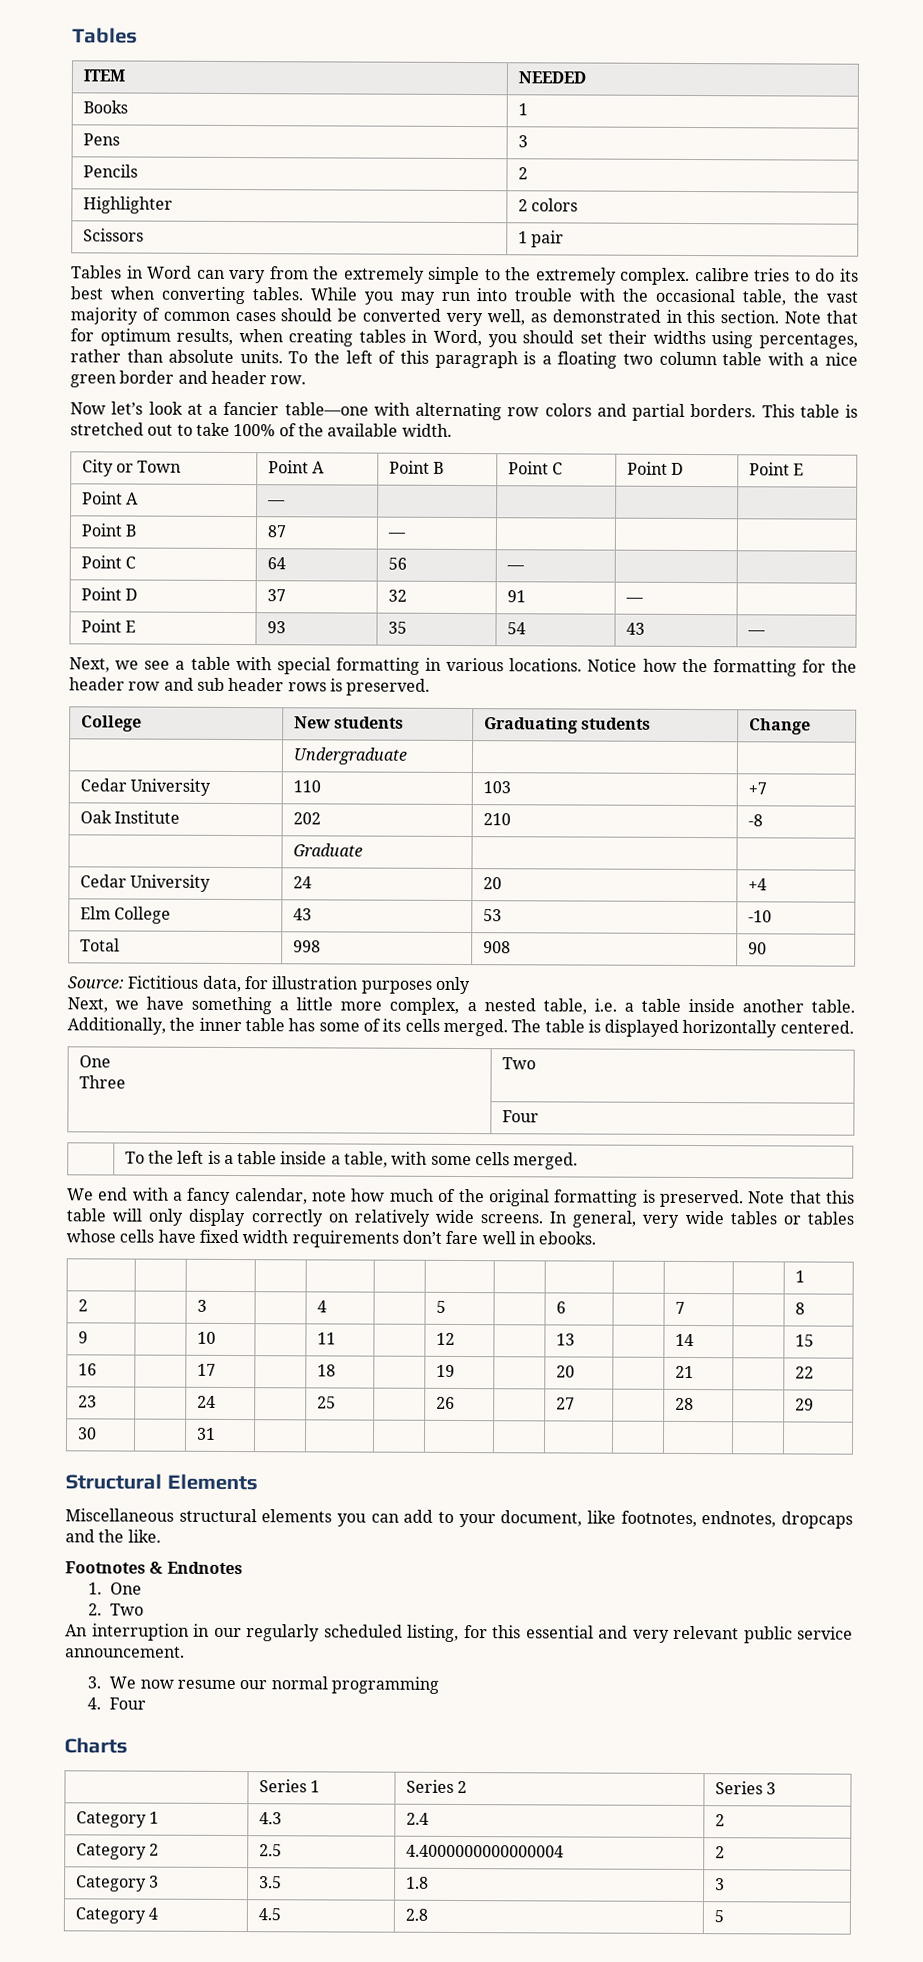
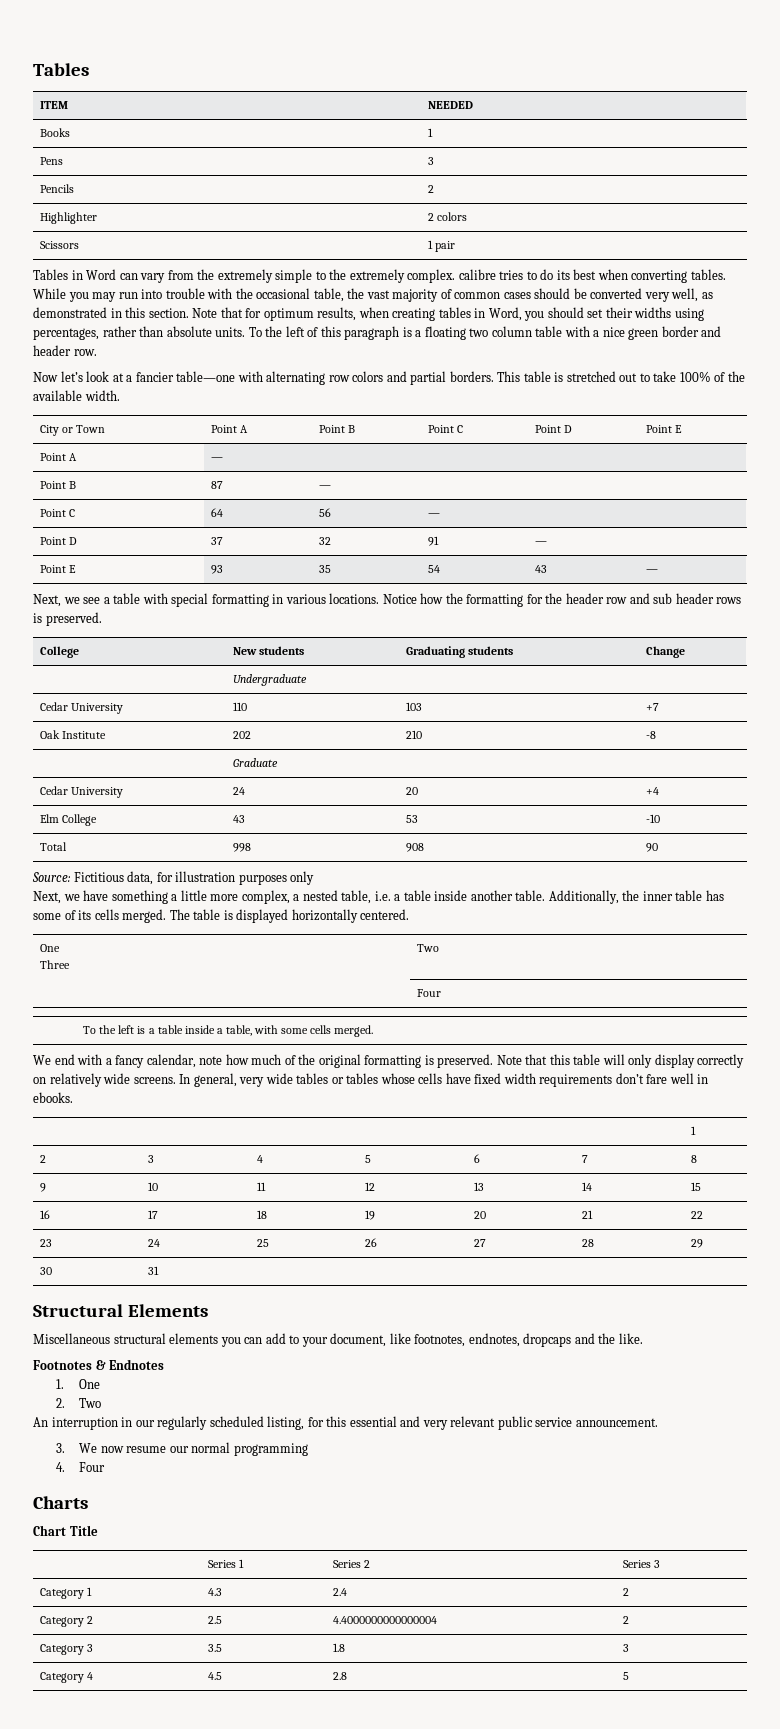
(128, 1745) none -> [33,1525,98,1536] // Chart Title

